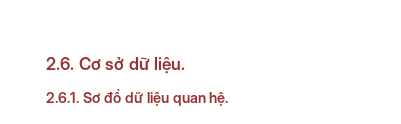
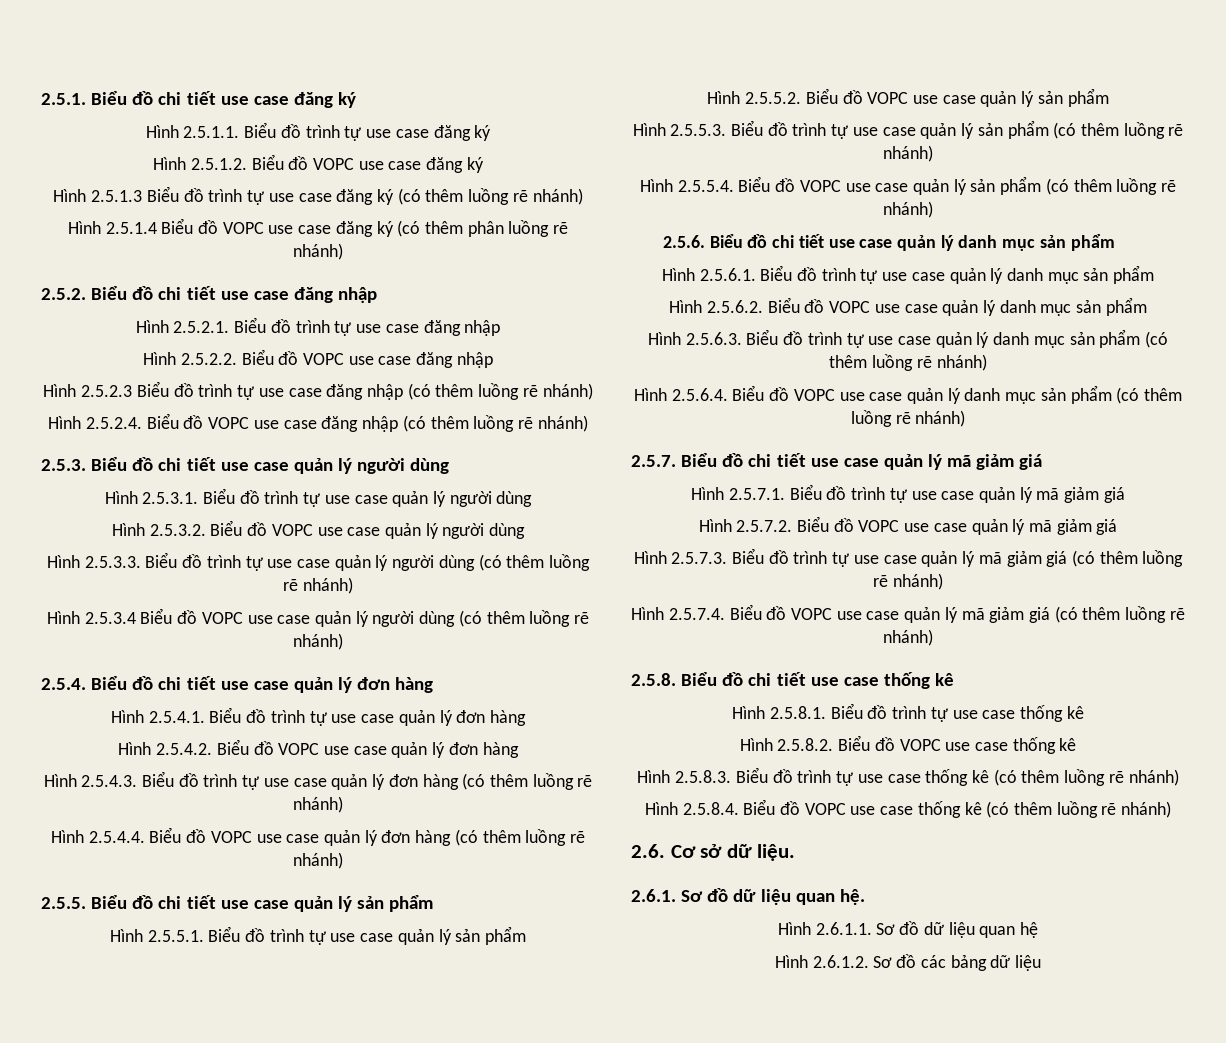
(46, 63) none -> [41,91,357,108] [145,122,492,141] [153,154,484,173] [53,186,583,205] [67,218,569,237] [293,243,343,260] [41,286,378,303] [135,317,501,336] [143,349,493,368] [43,381,593,400] [48,413,588,432] [41,457,450,474] [104,488,533,507] [111,520,526,539] [46,552,591,571] [283,577,353,594] [46,608,590,627] [293,633,343,650] [41,676,434,693] [111,707,526,726] [118,739,519,758] [43,771,593,790] [293,796,343,813] [50,827,586,846] [293,852,343,869] [41,895,434,912] [110,926,526,945] [707,88,1109,107] [632,120,1184,139] [883,145,933,162] [639,176,1177,195] [883,201,933,218] [662,234,1115,251] [661,265,1155,284] [669,297,1147,316] [647,329,1169,348] [829,354,987,371] [633,385,1183,404] [850,410,966,427] [631,453,1043,470] [691,484,1125,503] [698,516,1118,535] [633,548,1184,567] [873,573,943,590] [631,604,1185,623] [883,629,933,646] [631,672,955,689] [732,703,1084,722] [739,735,1077,754] [637,767,1179,786] [644,799,1172,818] 2.5.1. Biểu đồ chi tiết use case đăng ký // Hình 2.5.1.1. Biểu đồ trình tự use case đăng ký // Hình 2.5.1.2. Biểu đồ VOPC use case đăng ký // Hình 2.5.1.3 Biểu đồ trình tự use case đăng ký (có thêm luồng rẽ nhánh) // Hình 2.5.1.4 Biểu đồ VOPC use case đăng ký (có thêm phân luồng rẽ nhánh) // 2.5.2. Biểu đồ chi tiết use case đăng nhập // Hình 2.5.2.1. Biểu đồ trình tự use case đăng nhập // Hình 2.5.2.2. Biểu đồ VOPC use case đăng nhập // Hình 2.5.2.3 Biểu đồ trình tự use case đăng nhập (có thêm luồng rẽ nhánh) // Hình 2.5.2.4. Biểu đồ VOPC use case đăng nhập (có thêm luồng rẽ nhánh) // 2.5.3. Biểu đồ chi tiết use case quản lý người dùng // Hình 2.5.3.1. Biểu đồ trình tự use case quản lý người dùng // Hình 2.5.3.2. Biểu đồ VOPC use case quản lý người dùng // Hình 2.5.3.3. Biểu đồ trình tự use case quản lý người dùng (có thêm luồng rẽ nhánh) // Hình 2.5.3.4 Biểu đồ VOPC use case quản lý người dùng (có thêm luồng rẽ nhánh) // 2.5.4. Biểu đồ chi tiết use case quản lý đơn hàng // Hình 2.5.4.1. Biểu đồ trình tự use case quản lý đơn hàng // Hình 2.5.4.2. Biểu đồ VOPC use case quản lý đơn hàng // Hình 2.5.4.3. Biểu đồ trình tự use case quản lý đơn hàng (có thêm luồng rẽ nhánh) // Hình 2.5.4.4. Biểu đồ VOPC use case quản lý đơn hàng (có thêm luồng rẽ nhánh) // 2.5.5. Biểu đồ chi tiết use case quản lý sản phẩm // Hình 2.5.5.1. Biểu đồ trình tự use case quản lý sản phẩm // Hình 2.5.5.2. Biểu đồ VOPC use case quản lý sản phẩm // Hình 2.5.5.3. Biểu đồ trình tự use case quản lý sản phẩm (có thêm luồng rẽ nhánh) // Hình 2.5.5.4. Biểu đồ VOPC use case quản lý sản phẩm (có thêm luồng rẽ nhánh) // 2.5.6. Biểu đồ chi tiết use case quản lý danh mục sản phẩm // Hình 2.5.6.1. Biểu đồ trình tự use case quản lý danh mục sản phẩm // Hình 2.5.6.2. Biểu đồ VOPC use case quản lý danh mục sản phẩm // Hình 2.5.6.3. Biểu đồ trình tự use case quản lý danh mục sản phẩm (có thêm luồng rẽ nhánh) // Hình 2.5.6.4. Biểu đồ VOPC use case quản lý danh mục sản phẩm (có thêm luồng rẽ nhánh) // 2.5.7. Biểu đồ chi tiết use case quản lý mã giảm giá // Hình 2.5.7.1. Biểu đồ trình tự use case quản lý mã giảm giá // Hình 2.5.7.2. Biểu đồ VOPC use case quản lý mã giảm giá // Hình 2.5.7.3. Biểu đồ trình tự use case quản lý mã giảm giá (có thêm luồng rẽ nhánh) // Hình 2.5.7.4. Biểu đồ VOPC use case quản lý mã giảm giá (có thêm luồng rẽ nhánh) // 2.5.8. Biểu đồ chi tiết use case thống kê // Hình 2.5.8.1. Biểu đồ trình tự use case thống kê // Hình 2.5.8.2. Biểu đồ VOPC use case thống kê // Hình 2.5.8.3. Biểu đồ trình tự use case thống kê (có thêm luồng rẽ nhánh) // Hình 2.5.8.4. Biểu đồ VOPC use case thống kê (có thêm luồng rẽ nhánh) //
(229, 99) none -> [777,921,1039,938] [774,954,1042,971] // Hình 2.6.1.1. Sơ đồ dữ liệu quan hệ // Hình 2.6.1.2. Sơ đồ các bảng dữ liệu

